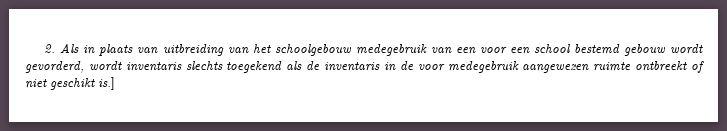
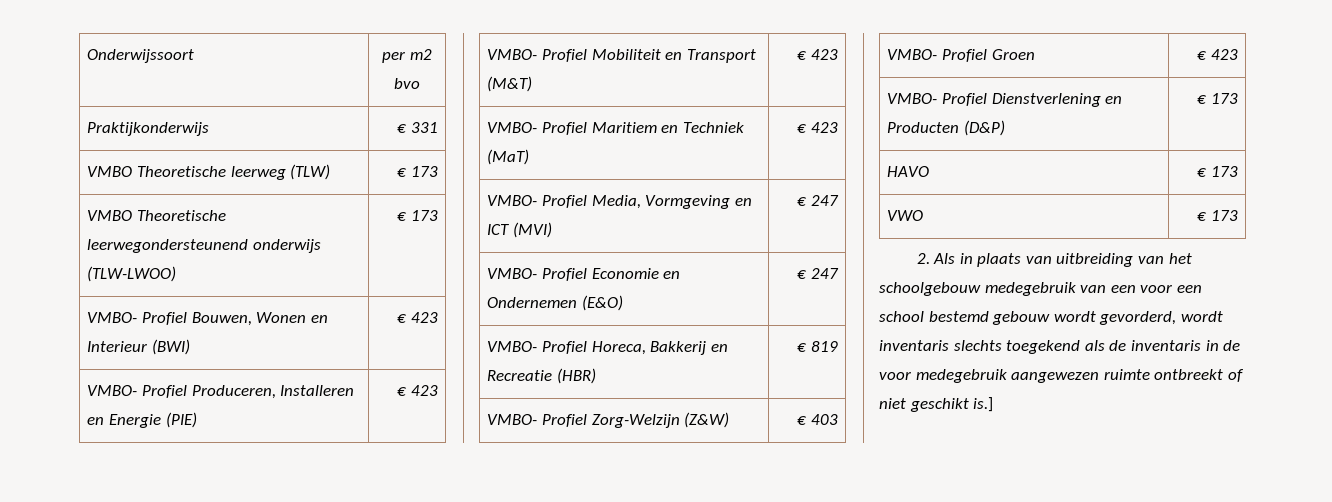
(44, 48) none -> [87,49,195,63] [382,49,432,63] [394,78,420,89] [87,122,210,136] [397,122,438,133] [87,164,331,180] [397,166,438,177] [87,210,226,221] [87,239,321,253] [87,266,177,282] [397,210,438,221] [87,312,328,326] [87,339,190,355] [397,312,438,323] [87,385,355,399] [87,412,197,428] [397,385,438,396] [487,49,756,63] [487,76,533,92] [797,49,838,60] [487,122,744,135] [487,149,530,165] [797,122,838,133] [487,195,752,209] [487,222,552,238] [797,195,839,206] [487,268,681,281] [487,295,623,311] [797,268,839,279] [487,341,728,355] [487,368,596,384] [797,341,838,352] [487,412,730,428] [797,414,838,425] [887,49,1035,62] [1197,49,1238,60] [887,93,1123,107] [887,120,1005,136] [1197,93,1238,104] [887,166,930,177] [1197,166,1238,177] [887,210,924,221] [1197,210,1238,221] Onderwijssoort | per m2 bvo // Praktijkonderwijs | € 331 // VMBO Theoretische leerweg (TLW) | € 173 // VMBO Theoretische leerwegondersteunend onderwijs (TLW-LWOO) | € 173 // VMBO- Profiel Bouwen, Wonen en Interieur (BWI) | € 423 // VMBO- Profiel Produceren, Installeren en Energie (PIE) | € 423 // VMBO- Profiel Mobiliteit en Transport (M&T) | € 423 // VMBO- Profiel Maritiem en Techniek (MaT) | € 423 // VMBO- Profiel Media, Vormgeving en ICT (MVI) | € 247 // VMBO- Profiel Economie en Ondernemen (E&O) | € 247 // VMBO- Profiel Horeca, Bakkerij en Recreatie (HBR) | € 819 // VMBO- Profiel Zorg-Welzijn (Z&W) | € 403 // VMBO- Profiel Groen | € 423 // VMBO- Profiel Dienstverlening en Producten (D&P) | € 173 // HAVO | € 173 // VWO | € 173 //

